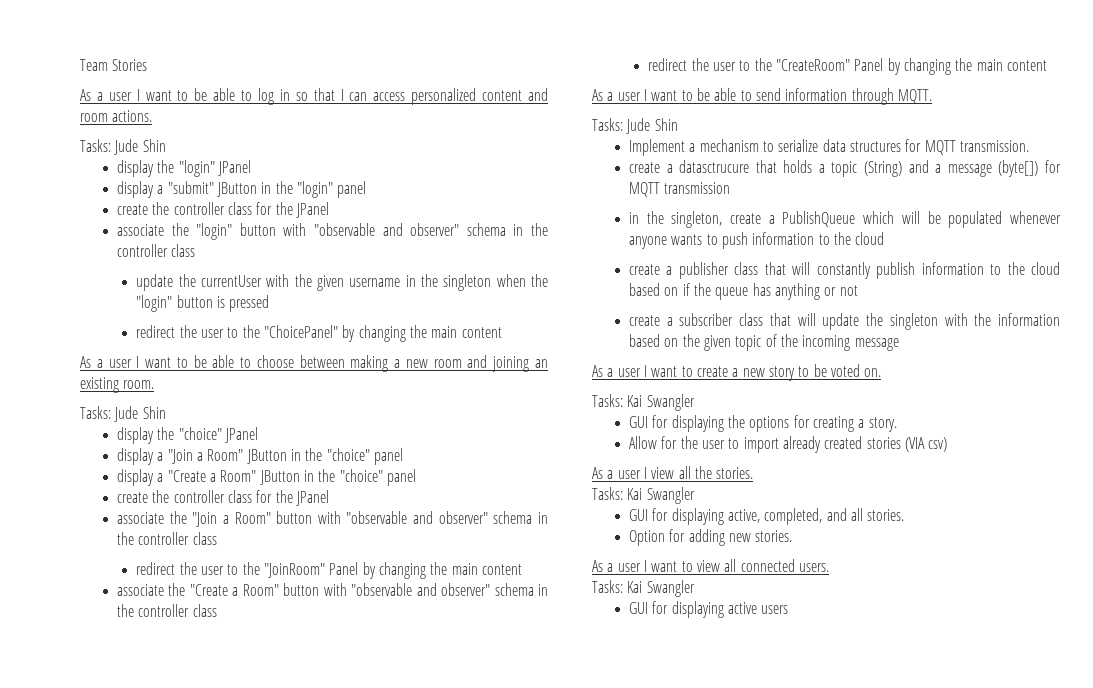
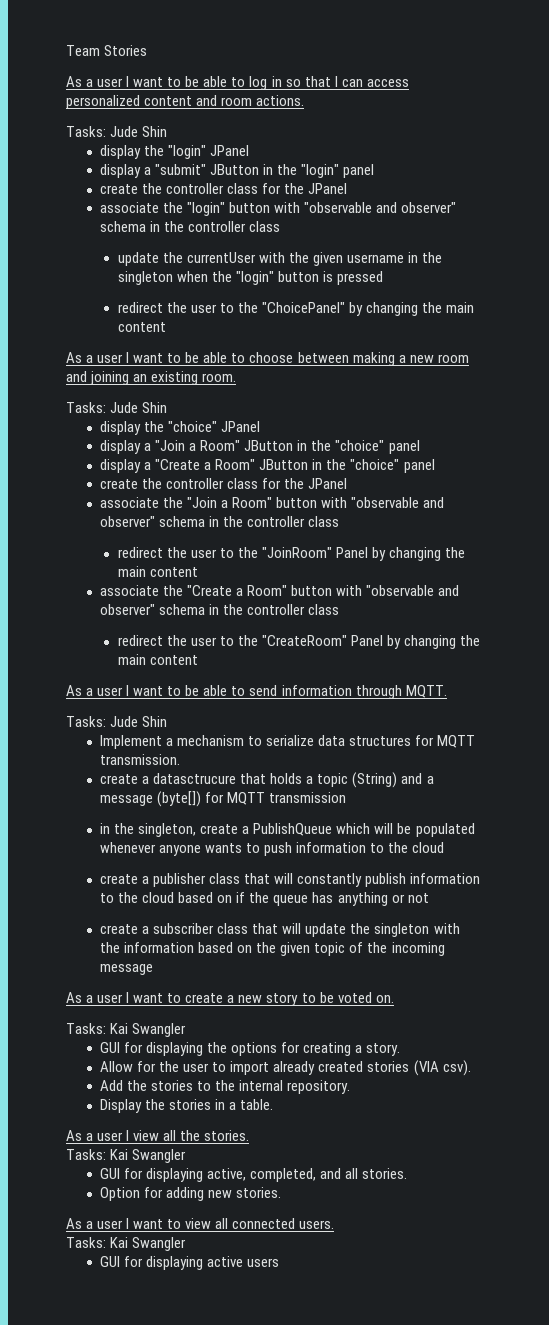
[928,437,948,452] csv) -> [442,1060,471,1076] [100,1080,351,1094] [100,1099,274,1113] csv). // Add the stories to the internal repository. // Display the stories in a table.

